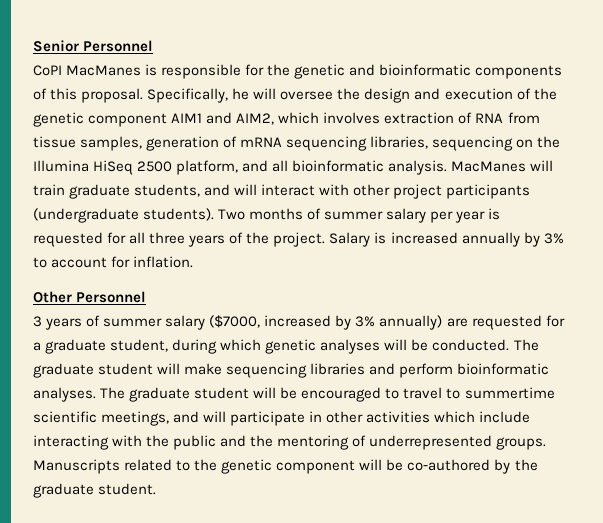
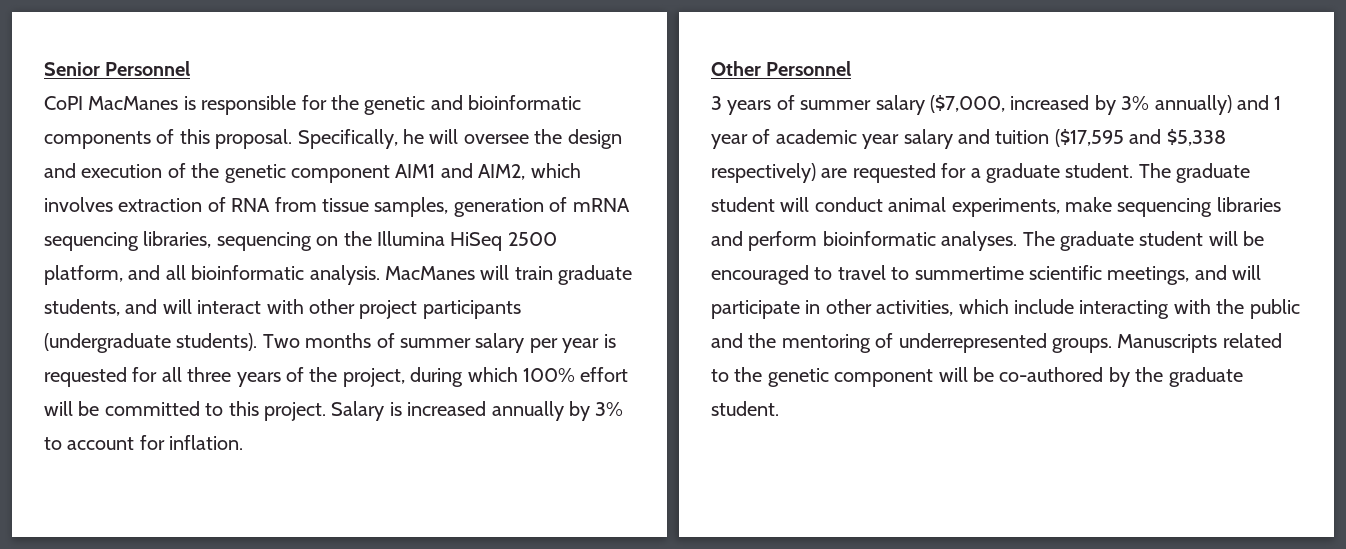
(270, 238) none -> [342,367,629,387] [44,401,259,416] project, during which 100% effort will be committed to this
[209,315,261,328] ($7000, -> [930,95,1005,113] ($7,000,
(443, 322) none -> [1236,95,1282,110] [711,129,1226,149] [711,163,816,183] and 1 year of academic year salary and tuition ($17,595 and $5,338 respectively)
[110,339,539,354] [33,363,181,378] student, during which genetic analyses will be conducted. The graduate student will -> [1065,163,1251,183] [711,197,1060,217] student. The graduate student will conduct animal experiments,
[366,411,431,423] activities -> [876,300,954,316] activities,

